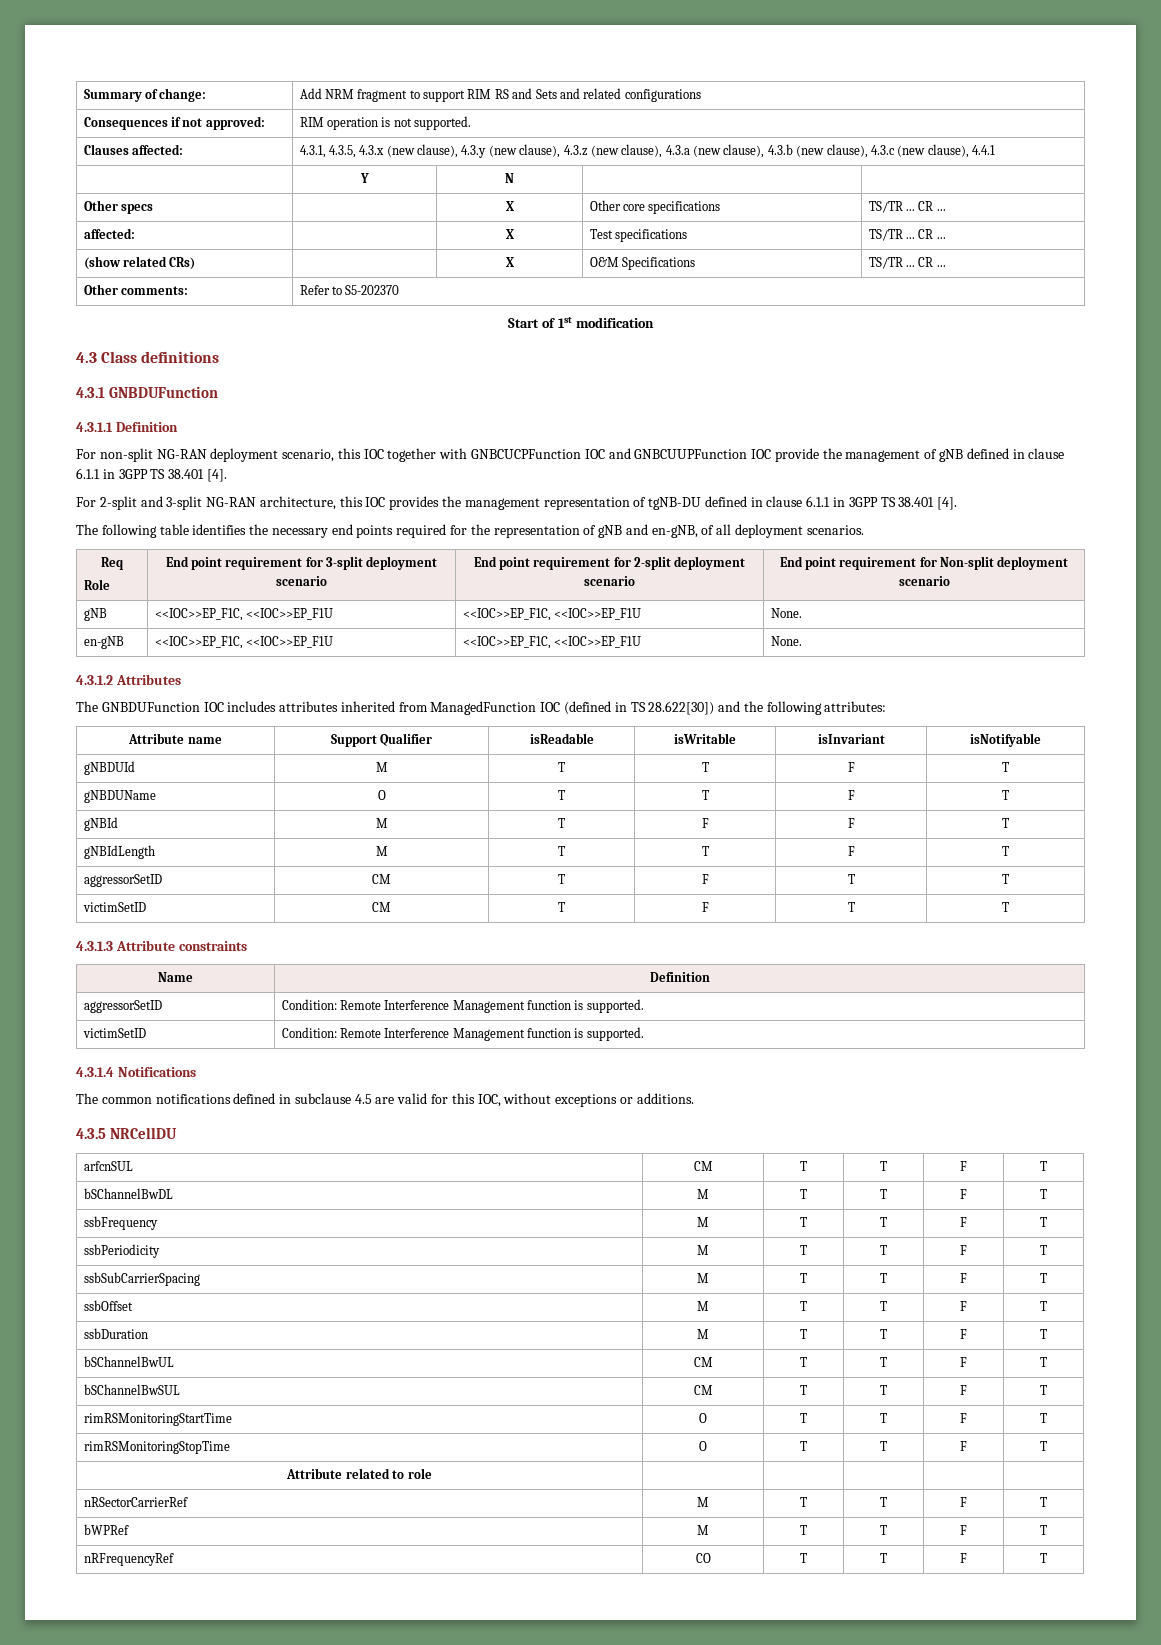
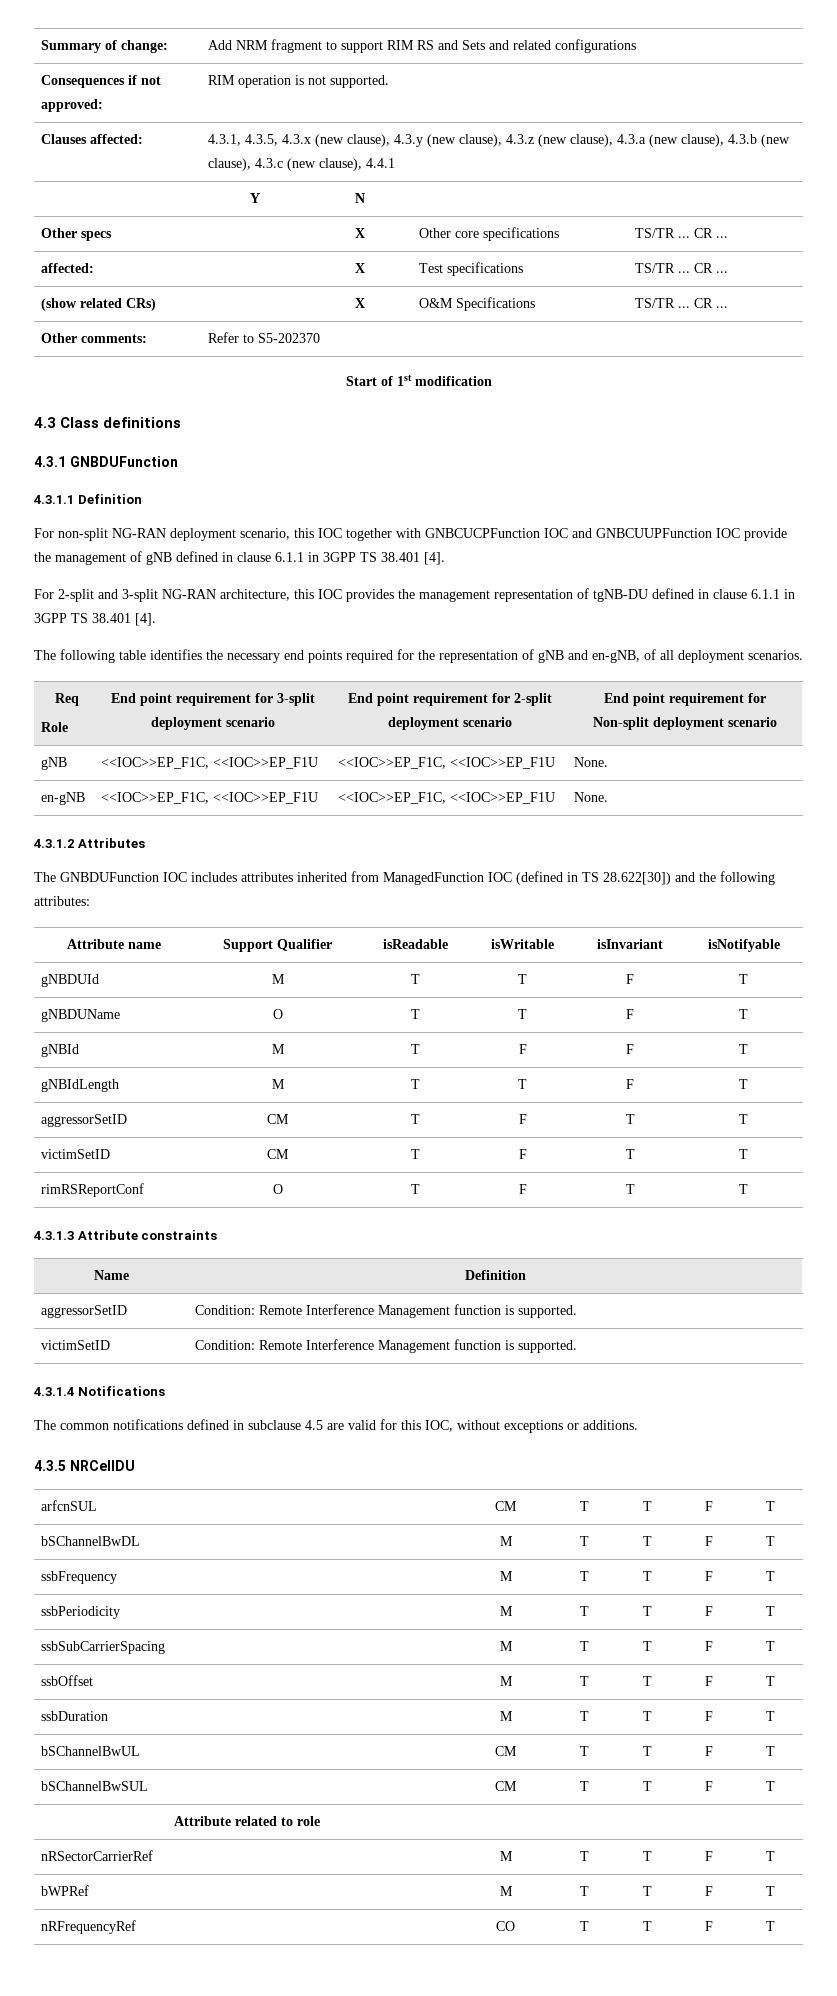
(1009, 907) none -> [41,1183,145,1197] [272,1184,283,1194] [411,1184,420,1194] [518,1184,527,1194] [625,1184,635,1194] [739,1184,748,1194] // rimRSReportConf | O | T | F | T | T
[83,1413,232,1426] [699,1413,707,1423] [800,1413,807,1423] [880,1413,887,1423] [960,1413,967,1423] [1040,1413,1047,1423] [83,1441,230,1454] [699,1441,707,1451] [800,1441,807,1451] [880,1441,887,1451] [960,1441,967,1451] [1040,1441,1047,1451] // rimRSMonitoringStartTime | O | T | T | F | T // rimRSMonitoringStopTime | O | T | T | F | T -> (775, 1786) none

